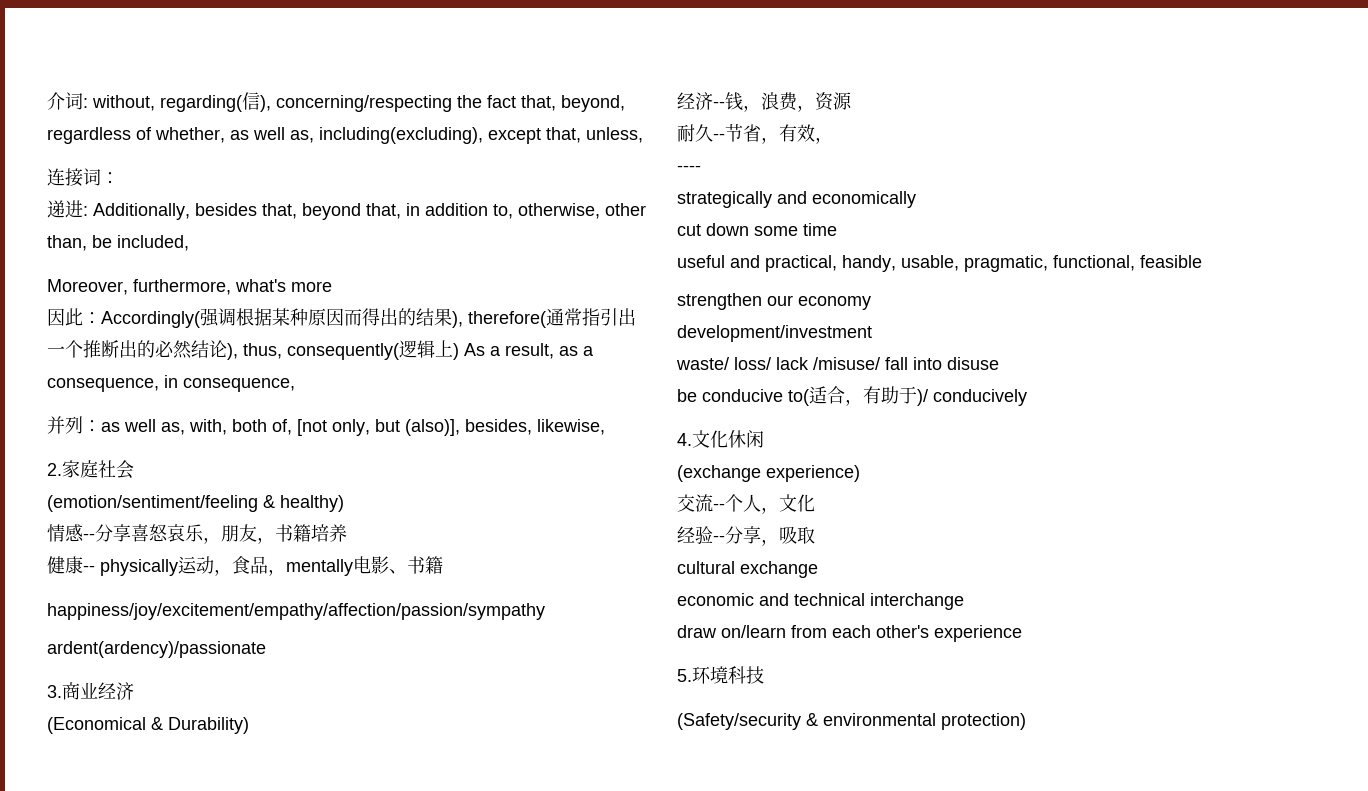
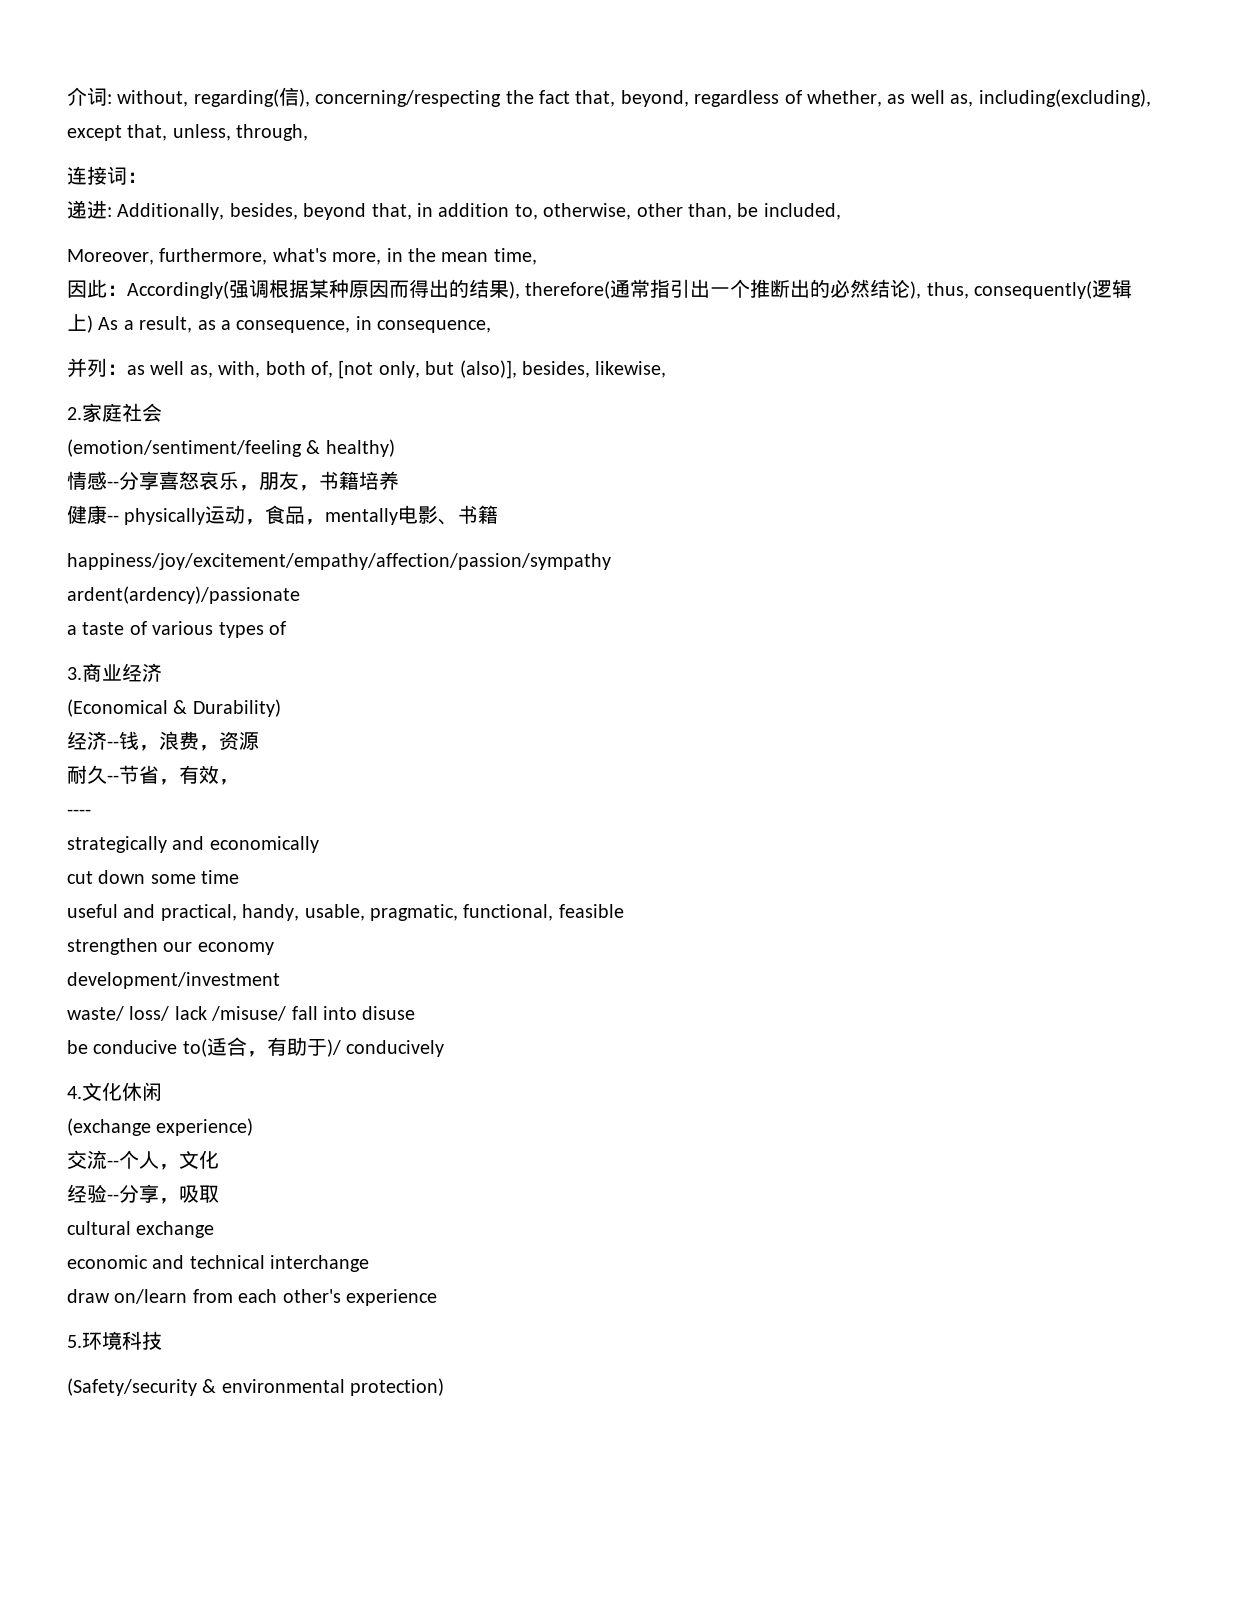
(643, 135) none -> [236,124,309,141] through,
[195,203,297,219] besides that, -> [229,203,298,220] besides,
[291,281,332,292] more -> [332,248,537,265] more, in the mean time,
(266, 649) none -> [67,621,286,638] // a taste of various types of

